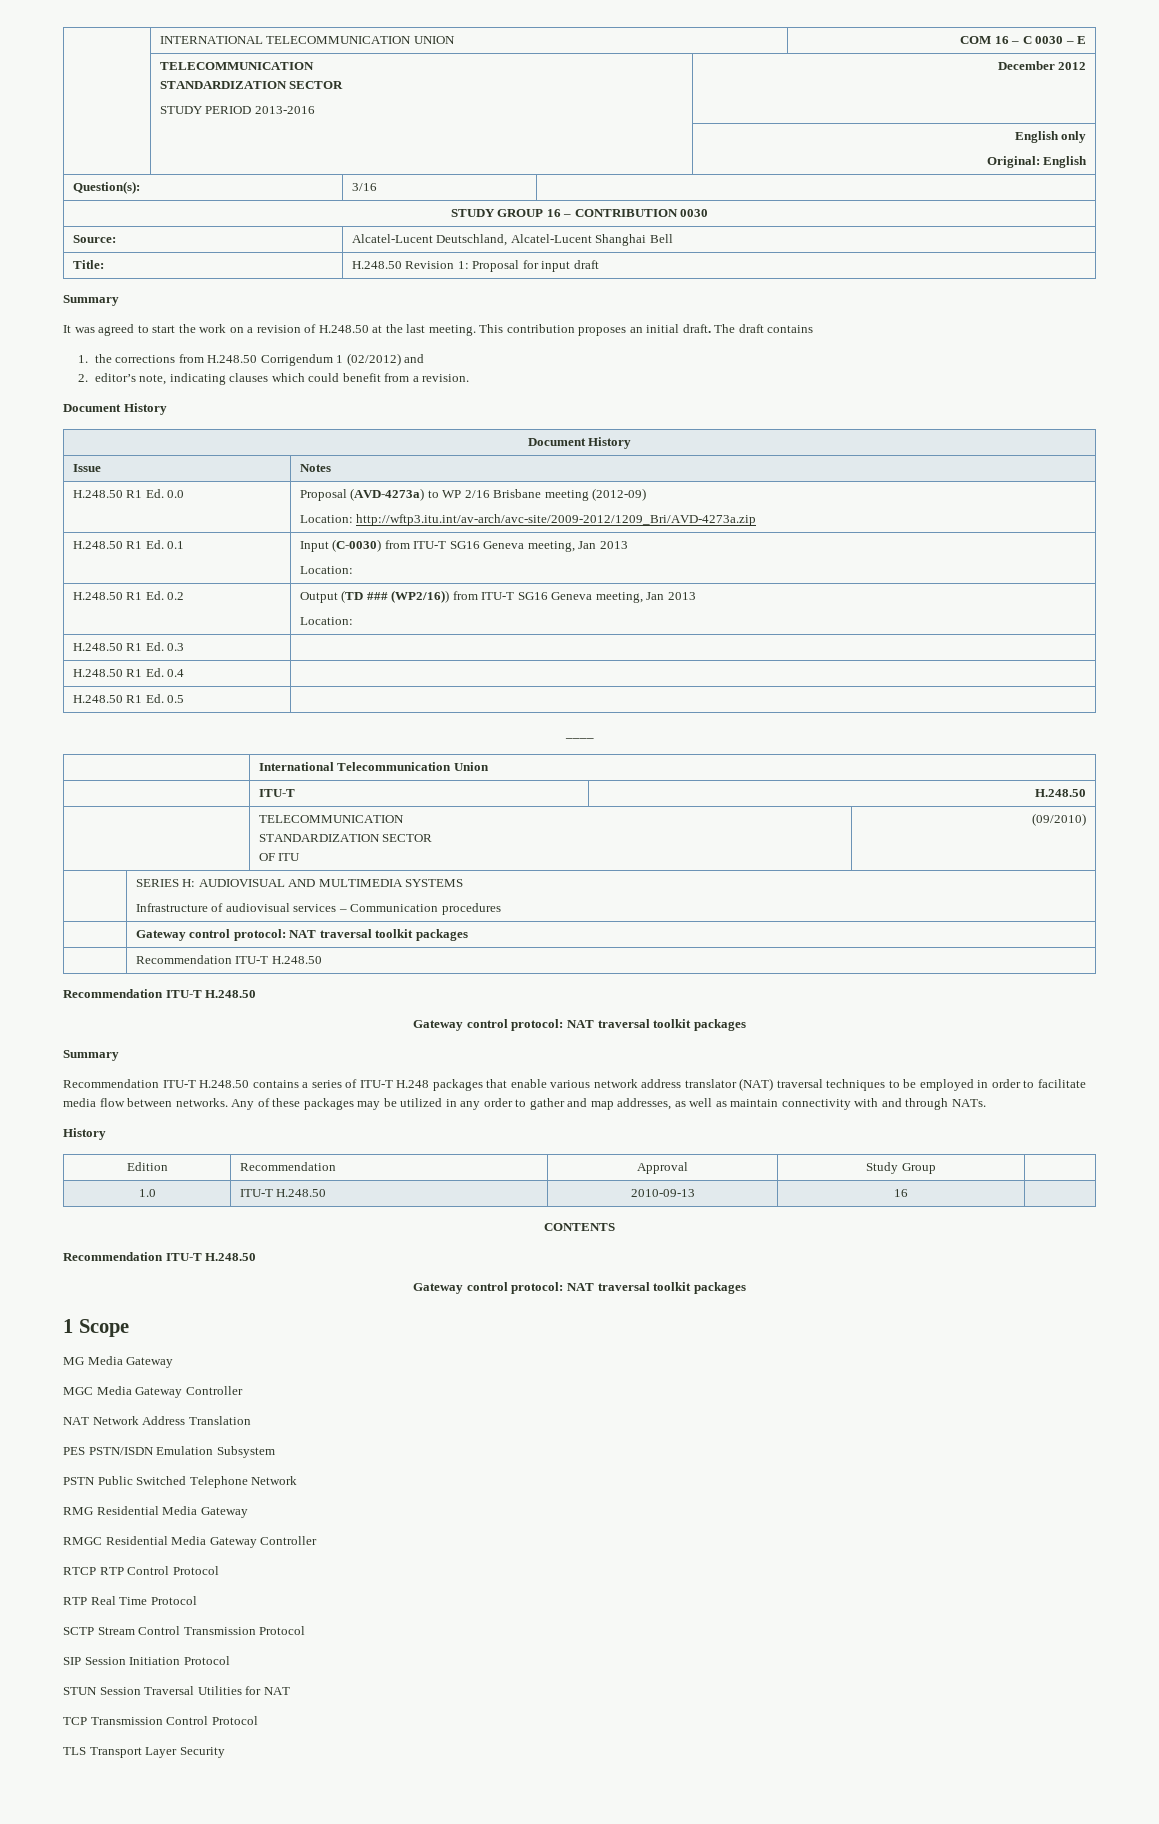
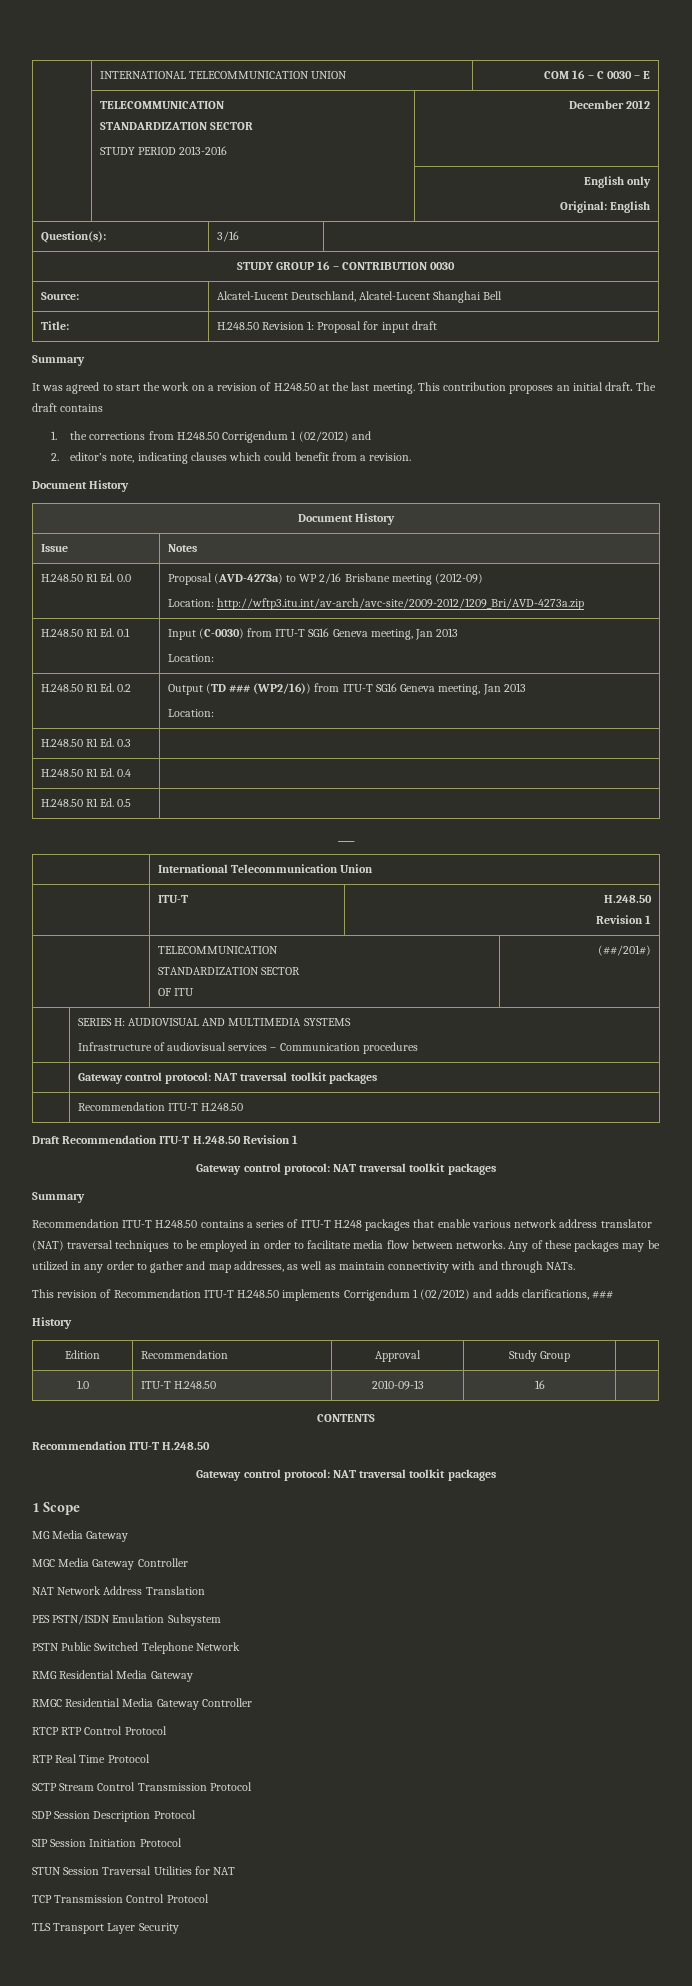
(1087, 793) none -> [596,915,652,924] // Revision 1
[1032,813,1087,826] (09/2010) -> [598,945,652,956] (##/201#)
[63,989,257,998] Recommendation ITU-T H.248.50 -> [32,1135,299,1144] Draft Recommendation ITU-T H.248.50 Revision 1
(986, 1103) none -> [32,1289,614,1301] // This revision of Recommendation ITU-T H.248.50 implements Corrigendum 1 (02/2012) and adds clarifications, ###
(306, 1630) none -> [32,1810,196,1822] // SDP Session Description Protocol

